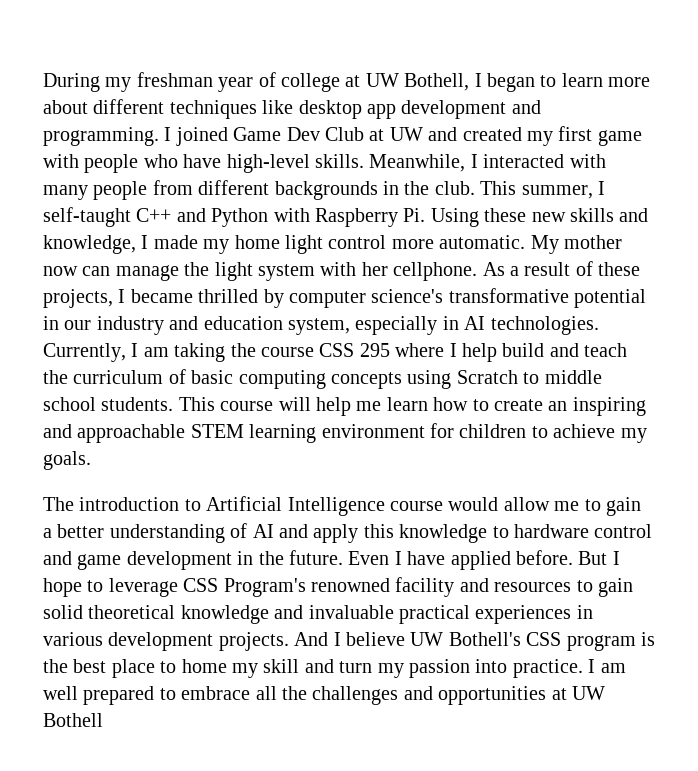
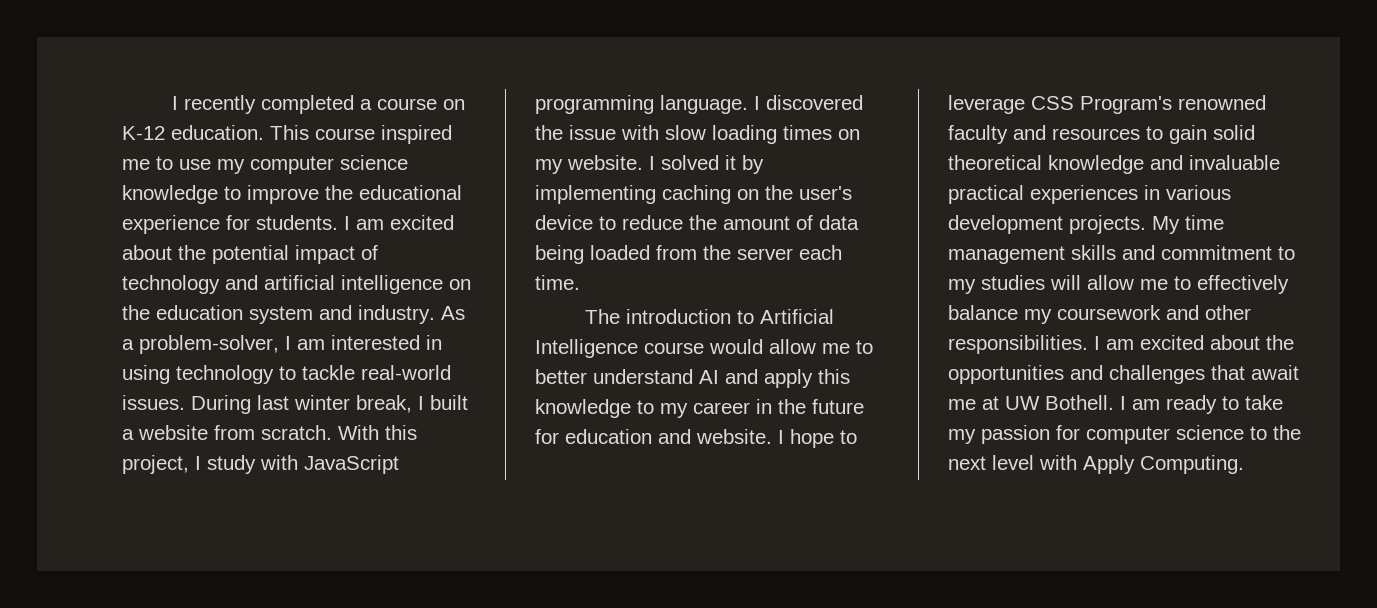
[43,72,651,92] [43,99,541,119] [43,126,642,146] [43,154,606,173] [43,180,605,200] [43,207,649,227] [43,235,622,254] [43,261,641,281] [43,288,647,308] [43,316,599,335] [43,343,628,362] [43,369,602,389] [43,397,646,416] [43,423,647,443] [43,451,91,470] During my freshman year of college at UW Bothell, I began to learn more about different techniques like desktop app development and programming. I joined Game Dev Club at UW and created my first game with people who have high-level skills. Meanwhile, I interacted with many people from different backgrounds in the club. This summer, I self-taught C++ and Python with Raspberry Pi. Using these new skills and knowledge, I made my home light control more automatic. My mother now can manage the light system with her cellphone. As a result of these projects, I became thrilled by computer science's transformative potential in our industry and education system, especially in AI technologies. Currently, I am taking the course CSS 295 where I help build and teach the curriculum of basic computing concepts using Scratch to middle school students. This course will help me learn how to create an inspiring and approachable STEM learning environment for children to achieve my goals. -> [172,95,466,114] [122,125,452,144] [122,155,408,174] [122,185,462,204] [122,215,454,234] [122,245,378,264] [122,275,471,294] [122,305,465,324] [122,335,442,354] [122,365,451,384] [122,395,468,414] [122,425,417,440] [122,455,399,474] [535,95,863,114] [535,125,860,144] [535,155,764,174] [535,185,852,204] [535,215,859,230] [535,245,842,264] [535,275,580,290] I recently completed a course on K-12 education. This course inspired me to use my computer science knowledge to improve the educational experience for students. I am excited about the potential impact of technology and artificial intelligence on the education system and industry. As a problem-solver, I am interested in using technology to tackle real-world issues. During last winter break, I built a website from scratch. With this project, I study with JavaScript programming language. I discovered the issue with slow loading times on my website. I solved it by implementing caching on the user's device to reduce the amount of data being loaded from the server each time.
[605,497,641,516] [43,523,248,543] gain a better understanding of -> [535,369,693,384] better understand
[513,524,653,538] [43,550,608,570] hardware control and game development in the future. Even I have applied before. But -> [660,399,864,418] [535,429,772,444] my career in the future for education and website.
[395,577,455,597] facility -> [948,125,1008,144] faculty
[294,632,655,651] [43,659,626,678] [43,686,605,705] [43,713,103,727] And I believe UW Bothell's CSS program is the best place to home my skill and turn my passion into practice. I am well prepared to embrace all the challenges and opportunities at UW Bothell -> [1152,215,1224,234] [948,245,1295,264] [948,275,1289,294] [948,305,1251,324] [948,335,1294,354] [948,365,1299,384] [948,395,1283,414] [948,425,1301,444] [948,455,1244,474] My time management skills and commitment to my studies will allow me to effectively balance my coursework and other responsibilities. I am excited about the opportunities and challenges that await me at UW Bothell. I am ready to take my passion for computer science to the next level with Apply Computing.

